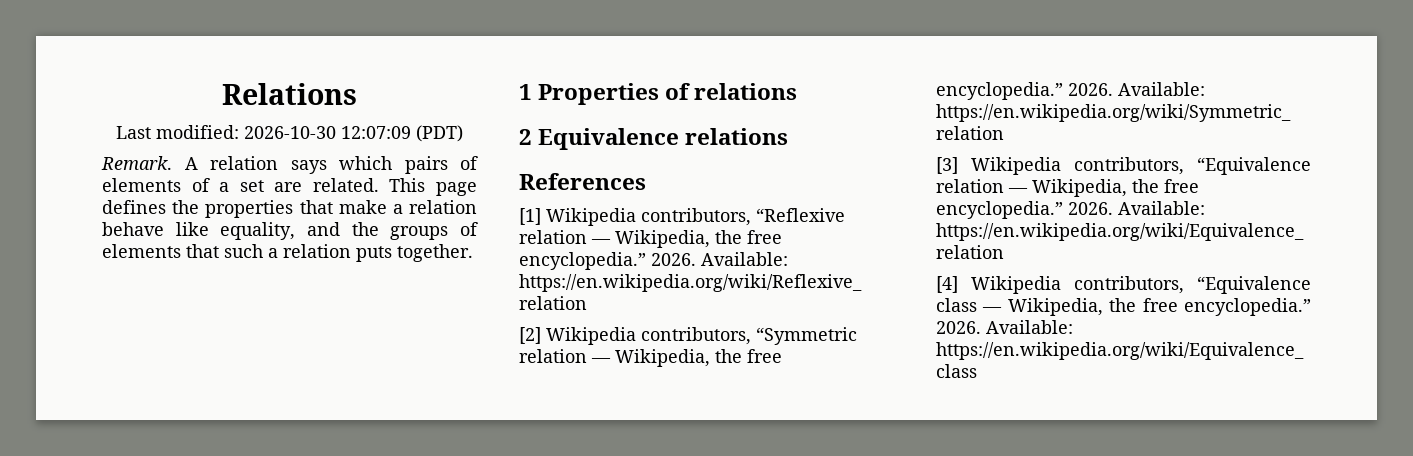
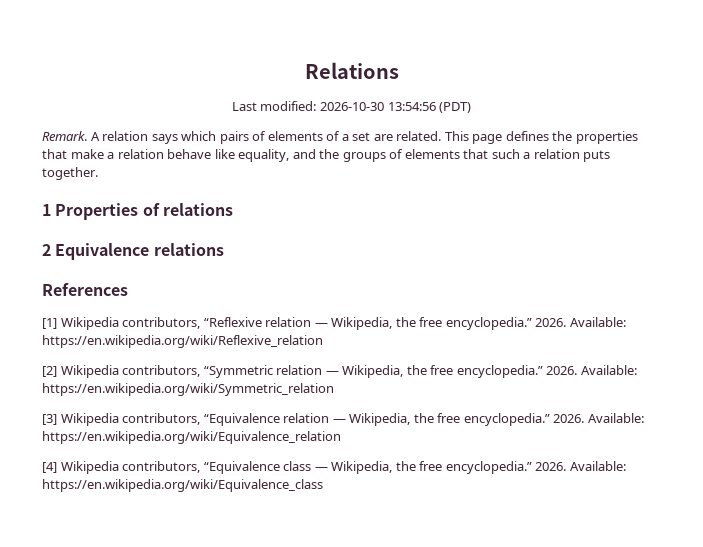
[341,126,411,139] 12:07:09 -> [387,102,436,111] 13:54:56

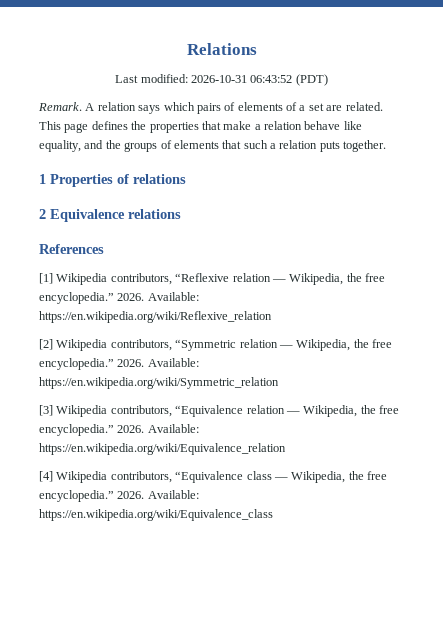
[320,102,436,111] 2026-10-30 13:54:56 -> [191,75,293,83] 2026-10-31 06:43:52

